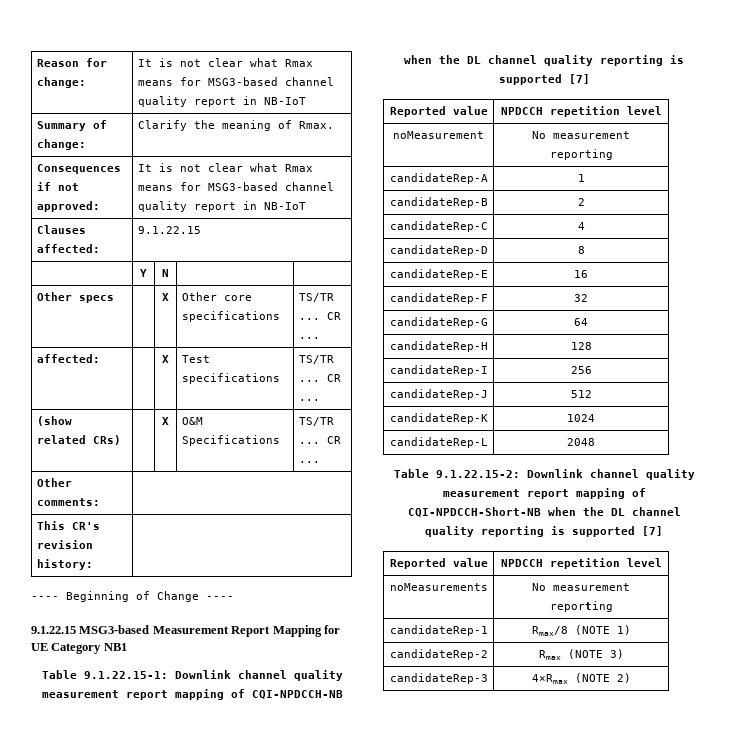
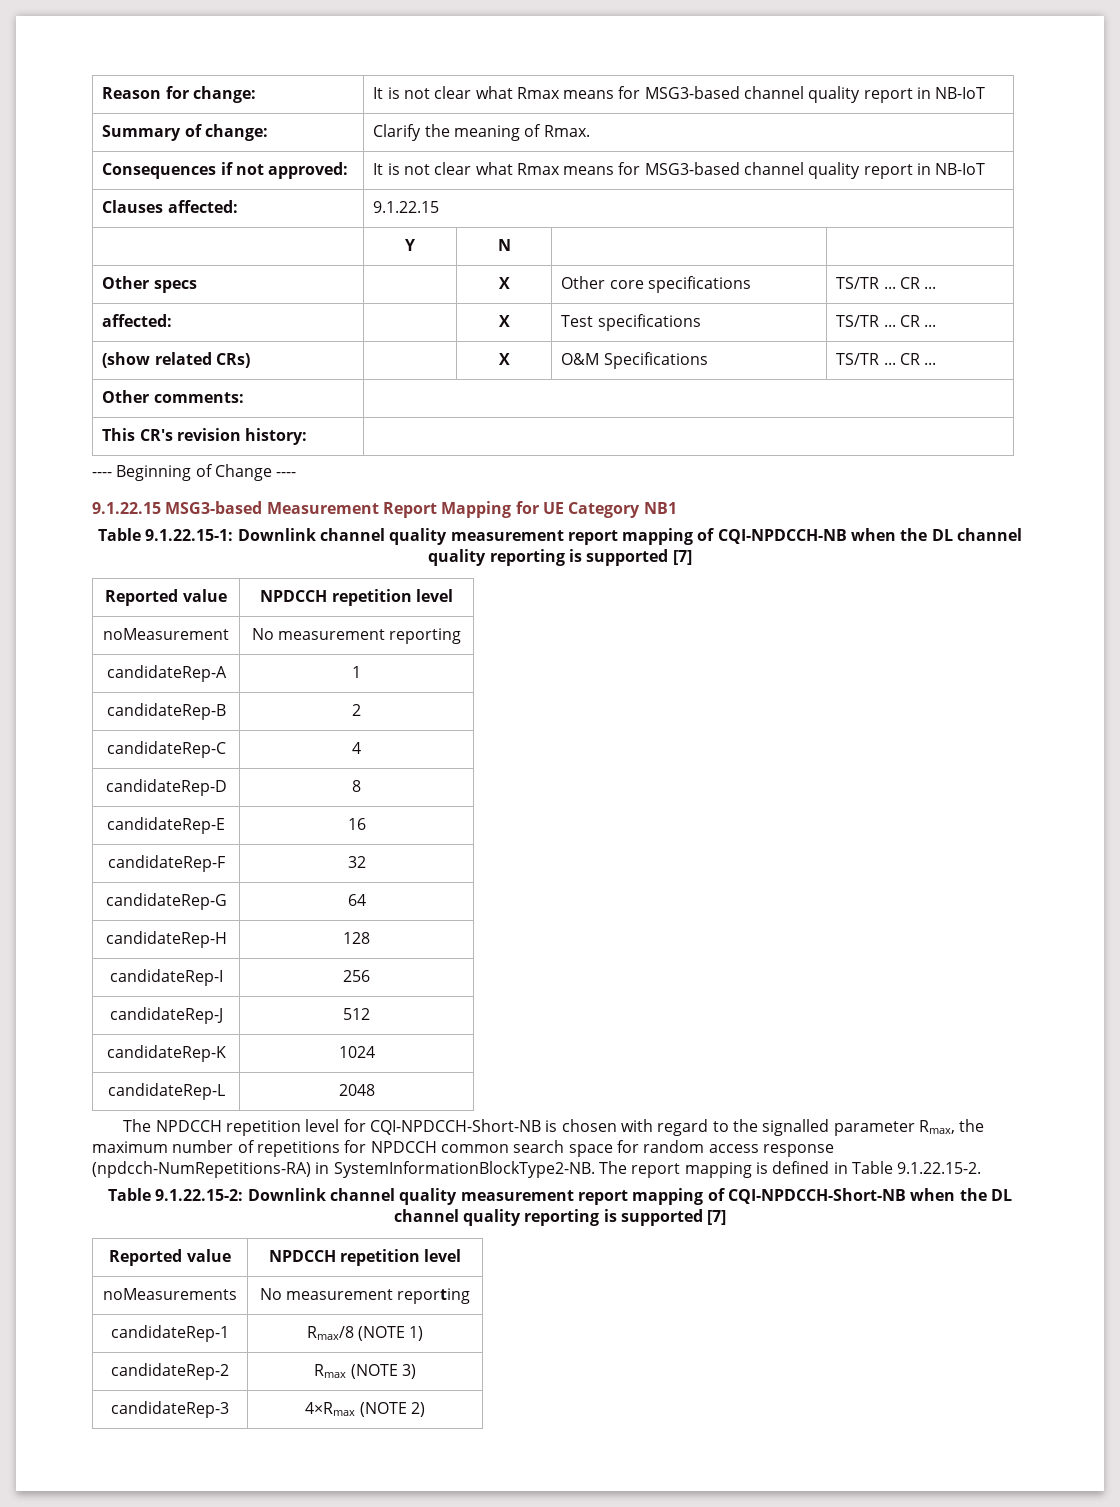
(595, 442) none -> [123,1119,985,1136] [92,1140,834,1157] [92,1161,982,1178] // The NPDCCH repetition level for CQI-NPDCCH-Short-NB is chosen with regard to the signalled parameter Rmax, the maximum number of repetitions for NPDCCH common search space for random access response (npdcch-NumRepetitions-RA) in SystemInformationBlockType2-NB. The report mapping is defined in Table 9.1.22.15-2.

